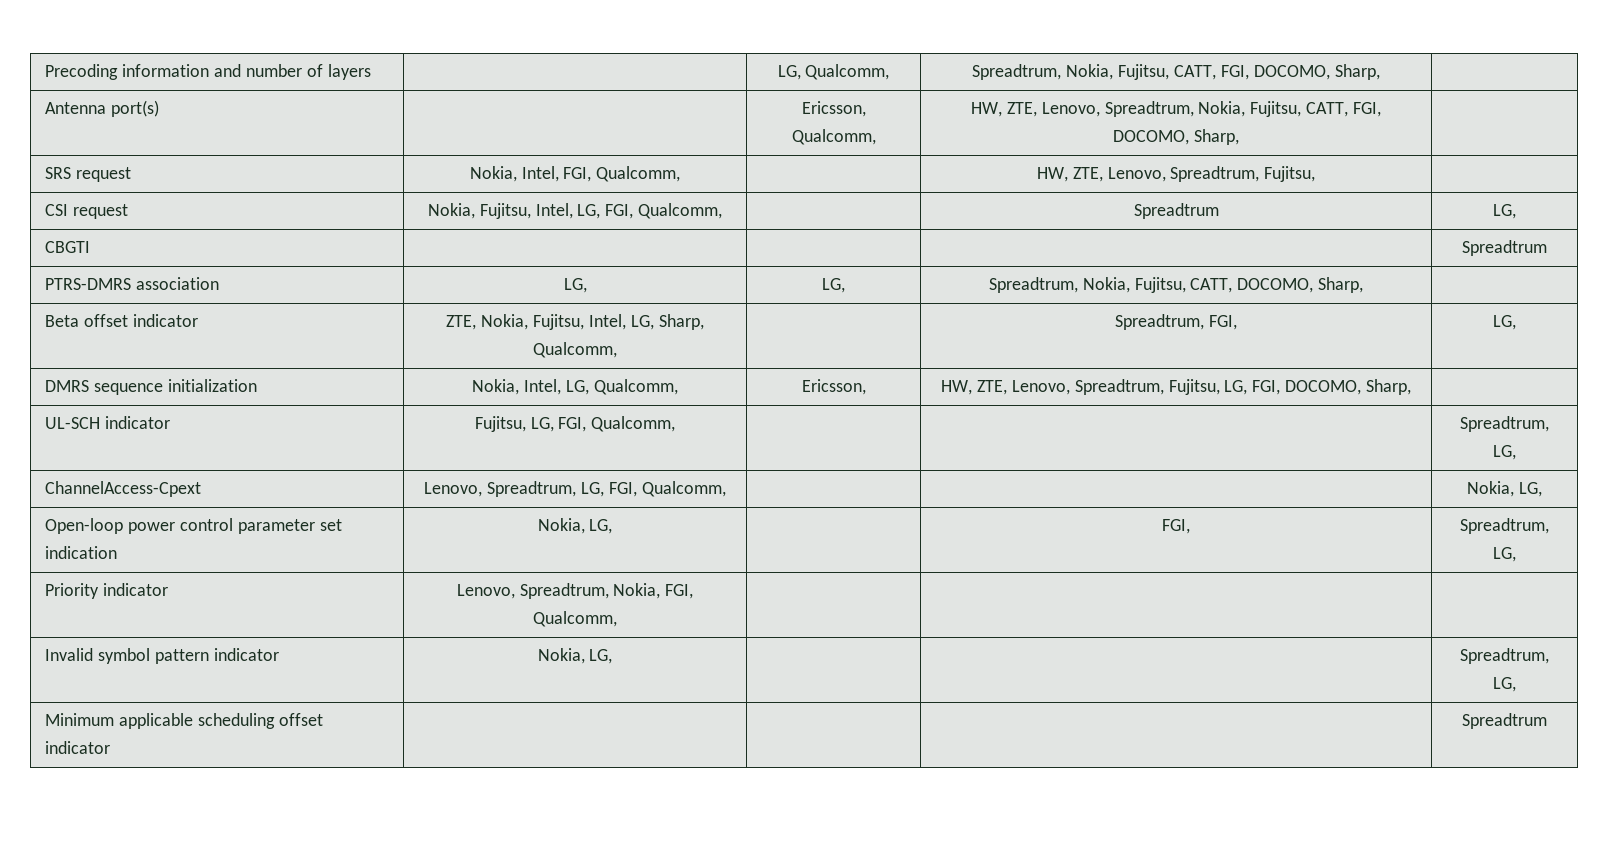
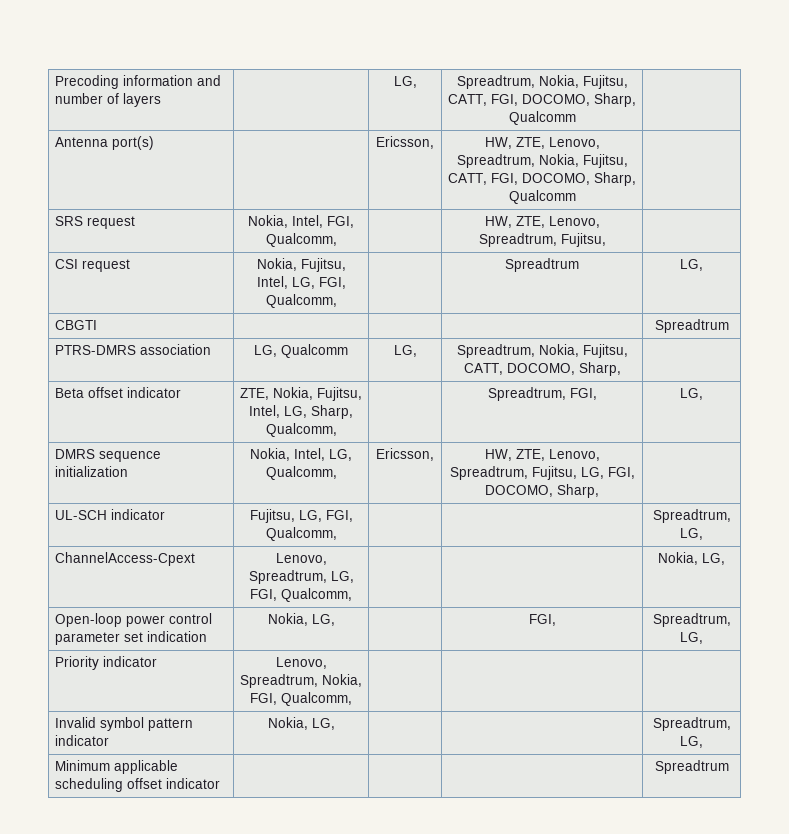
[805,64,890,80] [972,64,1380,80] Qualcomm, | Spreadtrum, Nokia, Fujitsu, CATT, FGI, DOCOMO, Sharp, -> [456,75,628,89] [448,93,636,107] [508,111,576,125] | Spreadtrum, Nokia, Fujitsu, CATT, FGI, DOCOMO, Sharp, Qualcomm
[791,129,876,145] Qualcomm, -> (434, 142) none
(1239, 137) none -> [508,190,576,204] Qualcomm
(587, 285) none -> [281,344,348,358] Qualcomm

